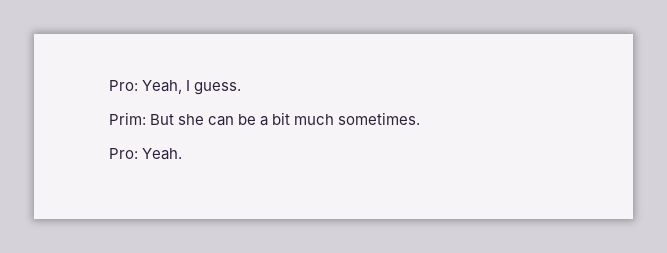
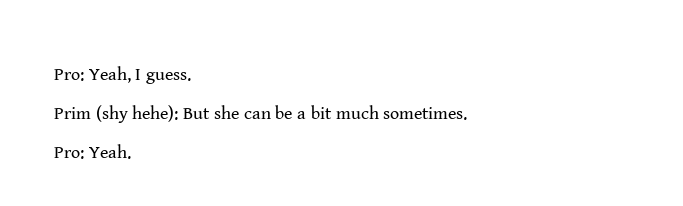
[109,112,146,125] Prim: -> [54,105,179,123] Prim (shy hehe):

